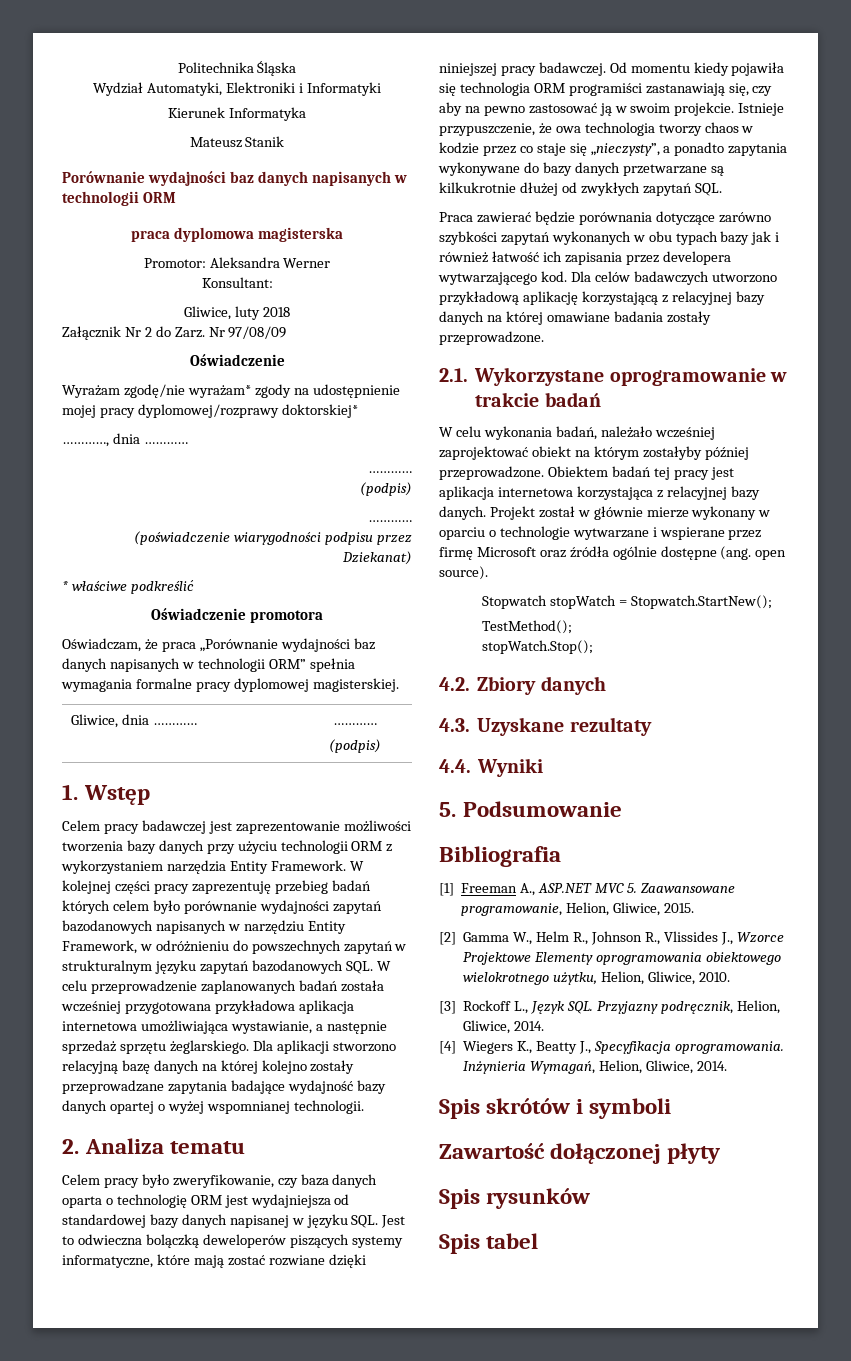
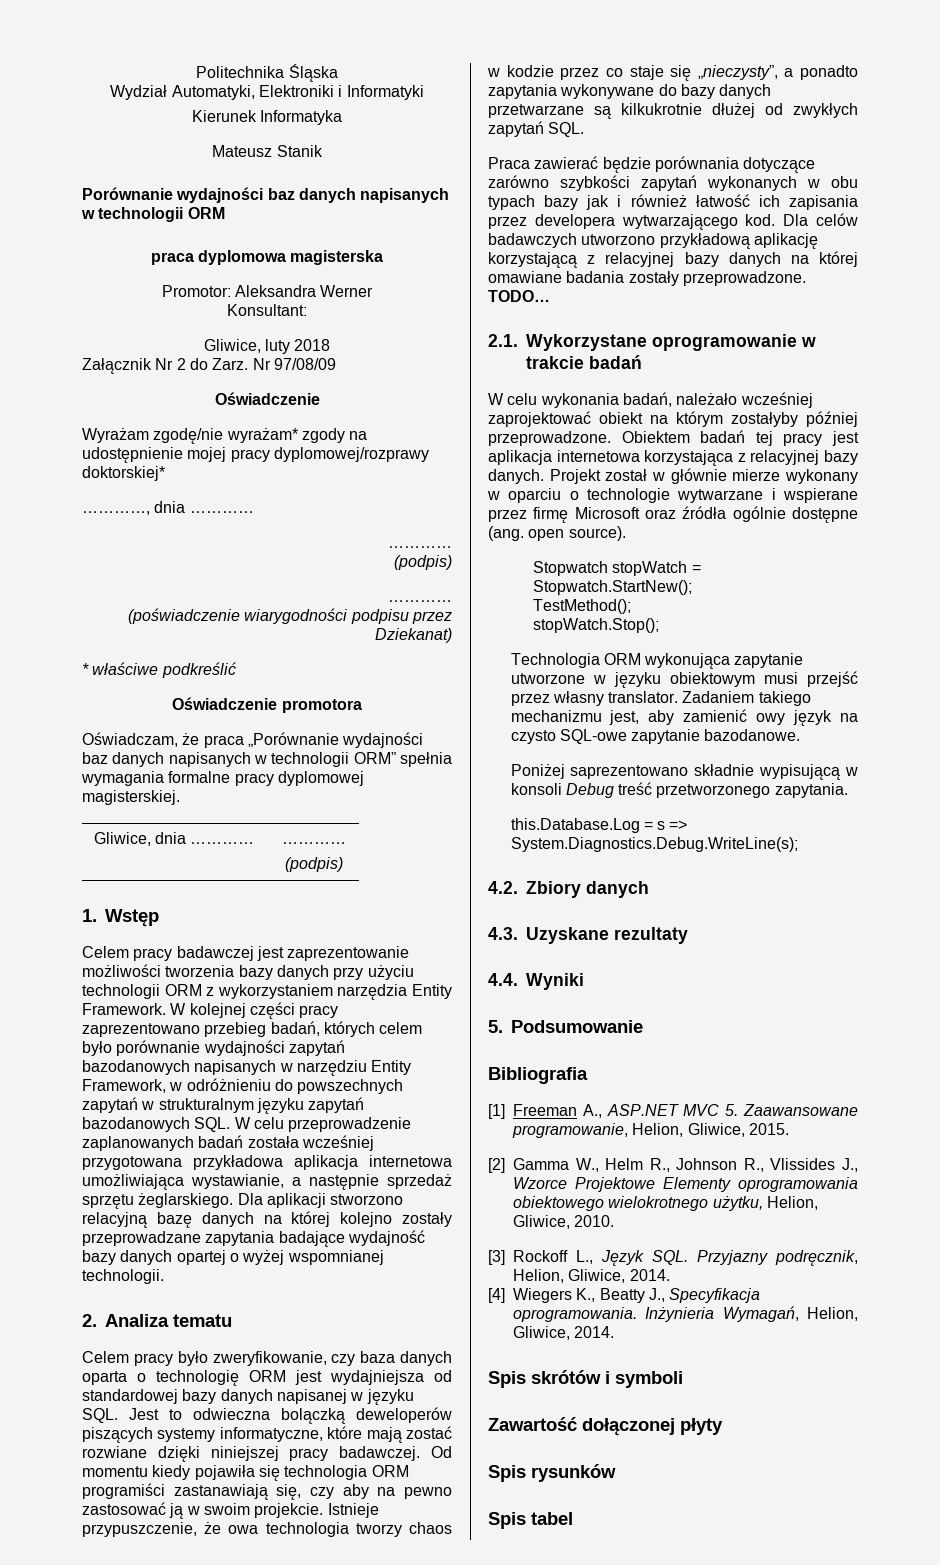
[191,880,371,894] zaprezentuję przebieg badań -> [82,1021,320,1037] zaprezentowano przebieg badań,
(544, 338) none -> [488,290,550,302] TODO…
(594, 647) none -> [510,653,804,669] [510,671,858,688] [510,691,811,706] [510,709,858,726] [510,729,801,744] [510,764,858,780] [510,782,848,798] [510,818,688,833] [510,837,798,852] // Technologia ORM wykonująca zapytanie utworzone w języku obiektowym musi przejść przez własny translator. Zadaniem takiego mechanizmu jest, aby zamienić owy język na czysto SQL-owe zapytanie bazodanowe. // Poniżej saprezentowano składnie wypisującą w konsoli Debug treść przetworzonego zapytania. // this.Database.Log = s => System.Diagnostics.Debug.WriteLine(s);

